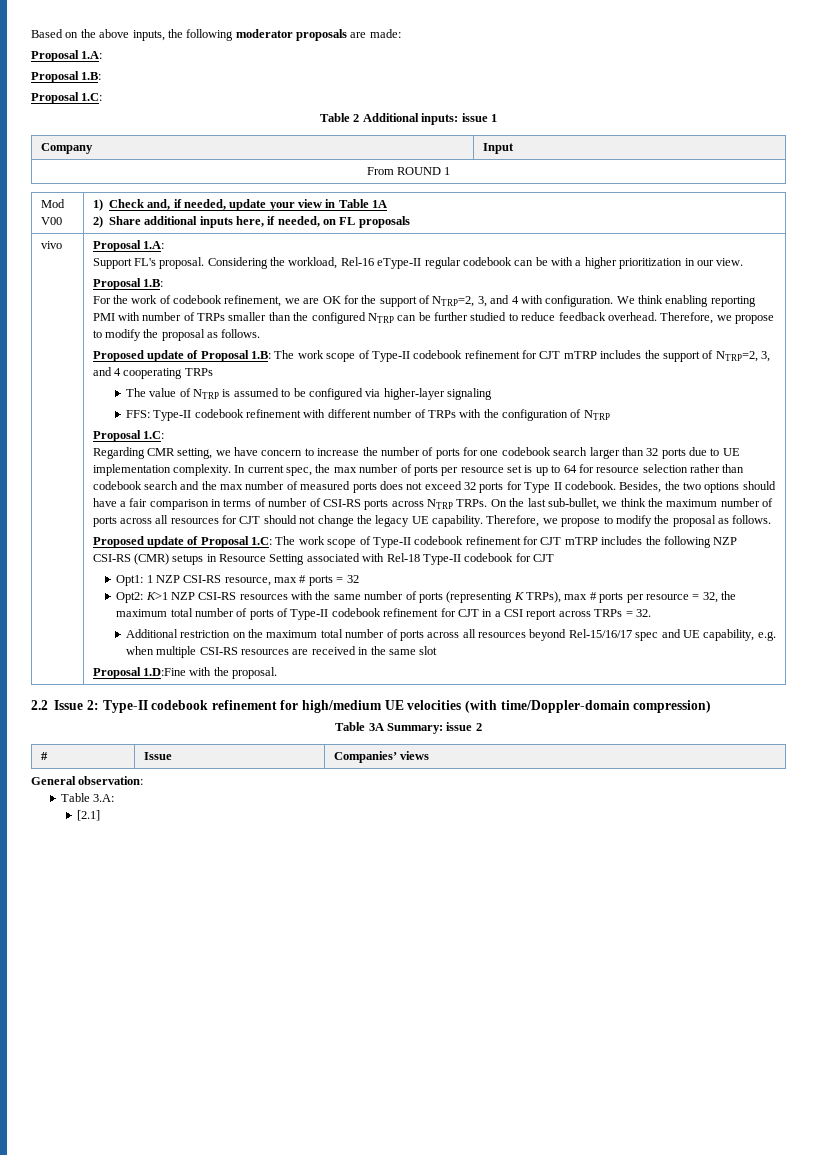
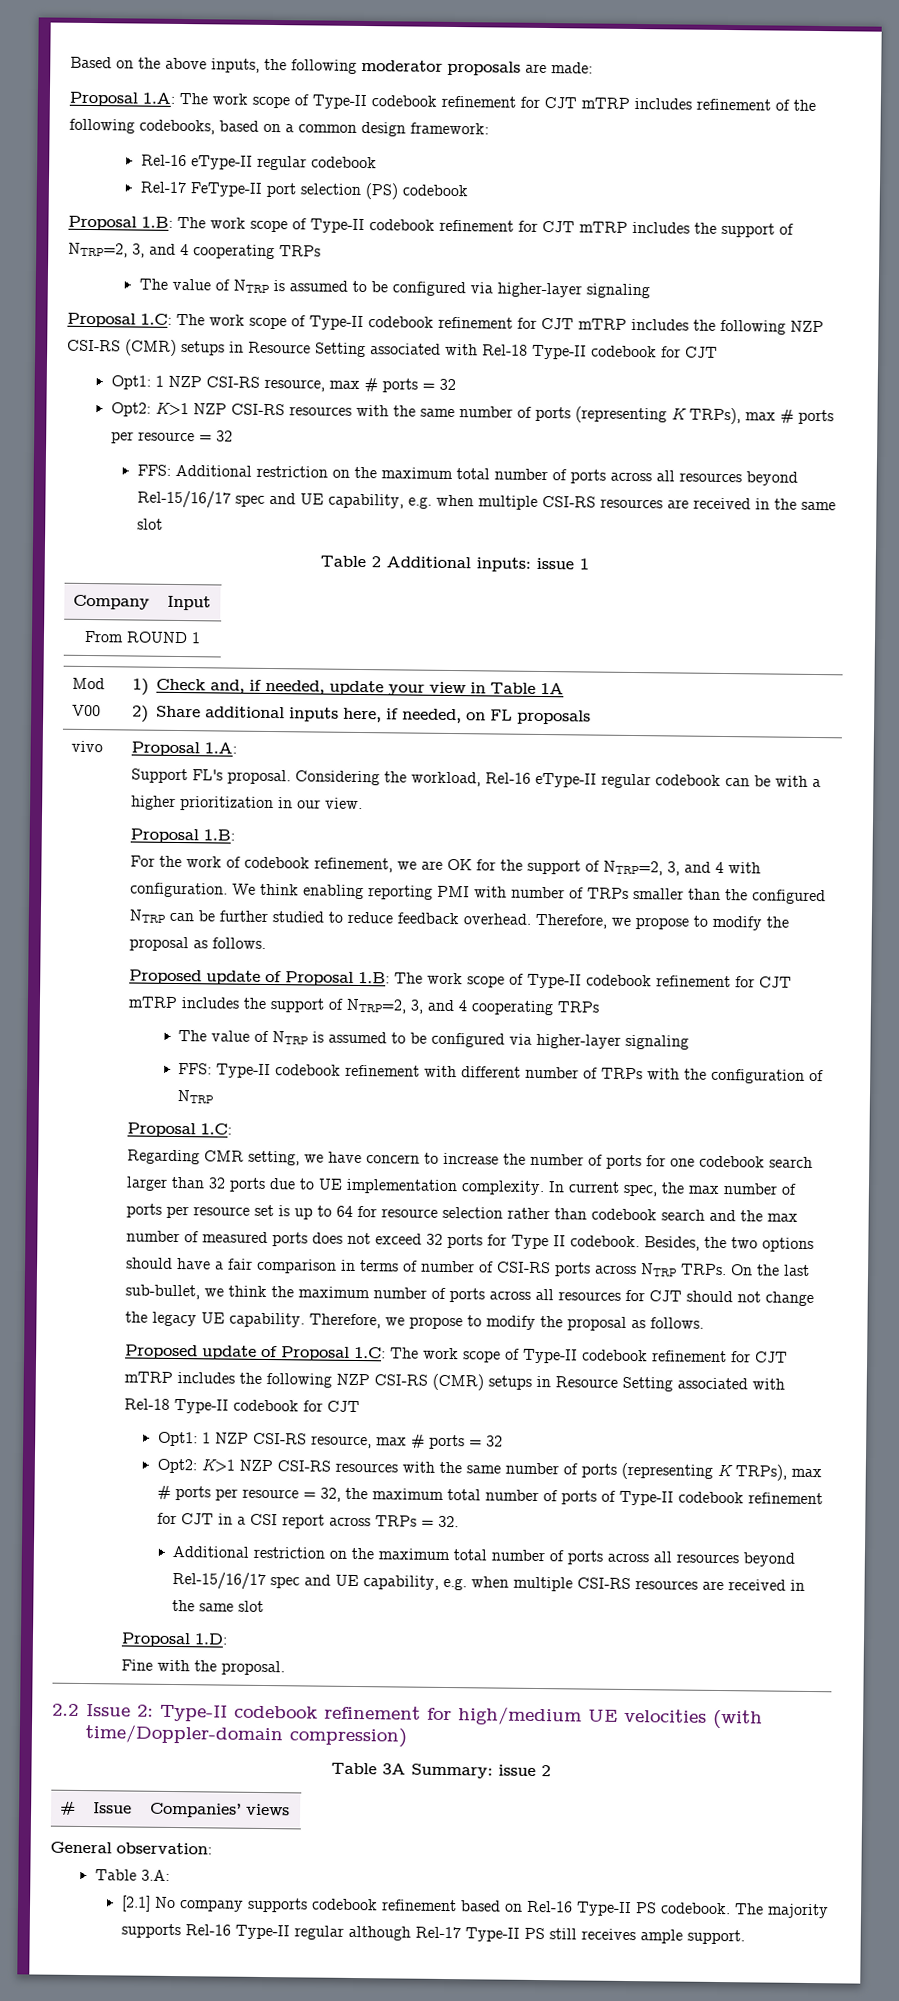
[31,71,102,83] [31,92,103,104] // Proposal 1.B: // Proposal 1.C: -> [179,92,816,111] [69,118,489,137] [140,154,377,171] [139,181,468,200] [68,215,794,238] [68,242,321,260] [138,278,650,299] [67,312,824,335] [67,339,718,360] [110,375,456,393] [110,401,834,425] [110,430,233,444] [136,464,798,486] [136,490,836,511] [136,518,163,530] The work scope of Type-II codebook refinement for CJT mTRP includes refinement of the following codebooks, based on a common design framework: // Rel-16 eType-II regular codebook // Rel-17 FeType-II port selection (PS) codebook // Proposal 1.B: The work scope of Type-II codebook refinement for CJT mTRP includes the support of NTRP=2, 3, and 4 cooperating TRPs // The value of NTRP is assumed to be configured via higher-layer signaling // Proposal 1.C: The work scope of Type-II codebook refinement for CJT mTRP includes the following NZP CSI-RS (CMR) setups in Resource Setting associated with Rel-18 Type-II codebook for CJT // Opt1: 1 NZP CSI-RS resource, max # ports = 32 // Opt2: K>1 NZP CSI-RS resources with the same number of ports (representing K TRPs), max # ports per resource = 32 // FFS: Additional restriction on the maximum total number of ports across all resources beyond Rel-15/16/17 spec and UE capability, e.g. when multiple CSI-RS resources are received in the same slot
[142,668,186,676] 1.D:Fine -> [193,1633,228,1645] [120,1659,153,1671] 1.D: // Fine
(101, 815) none -> [154,1896,829,1919] [120,1923,745,1945] No company supports codebook refinement based on Rel-16 Type-II PS codebook. The majority supports Rel-16 Type-II regular although Rel-17 Type-II PS still receives ample support.

